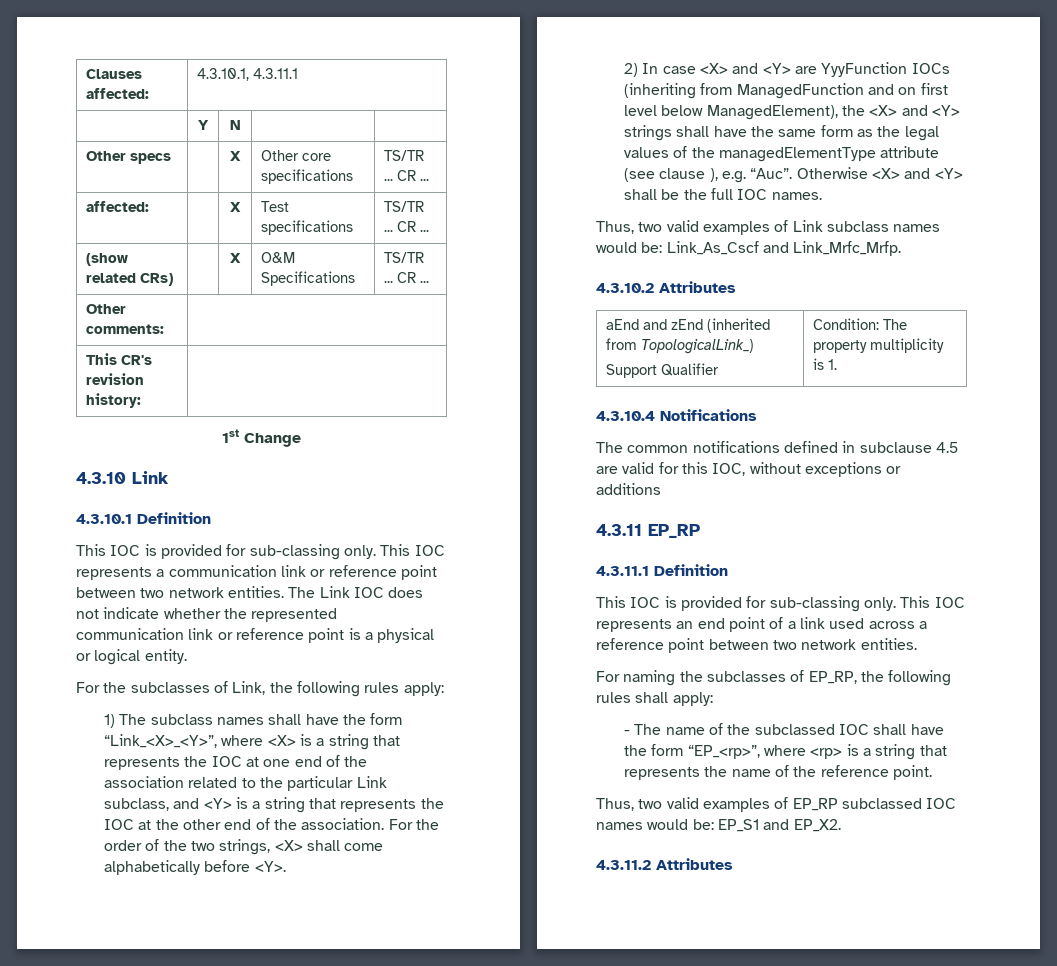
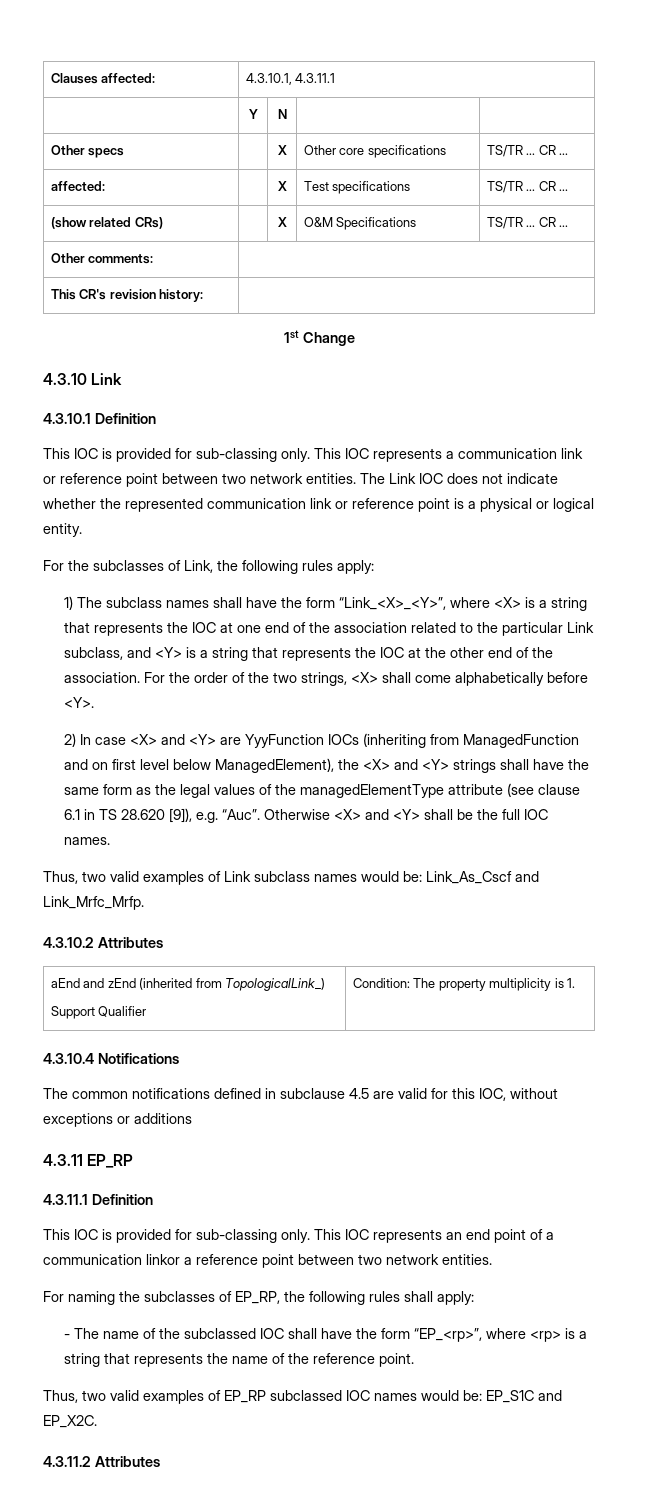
[709,168,718,182] ), -> [64,808,193,823] 6.1 in TS 28.620 [9]),
[799,617,915,629] link used across -> [43,1254,180,1265] communication linkor
[717,819,841,832] EP_S1 and EP_X2. -> [486,1390,562,1403] [43,1415,97,1428] EP_S1C and EP_X2C.

